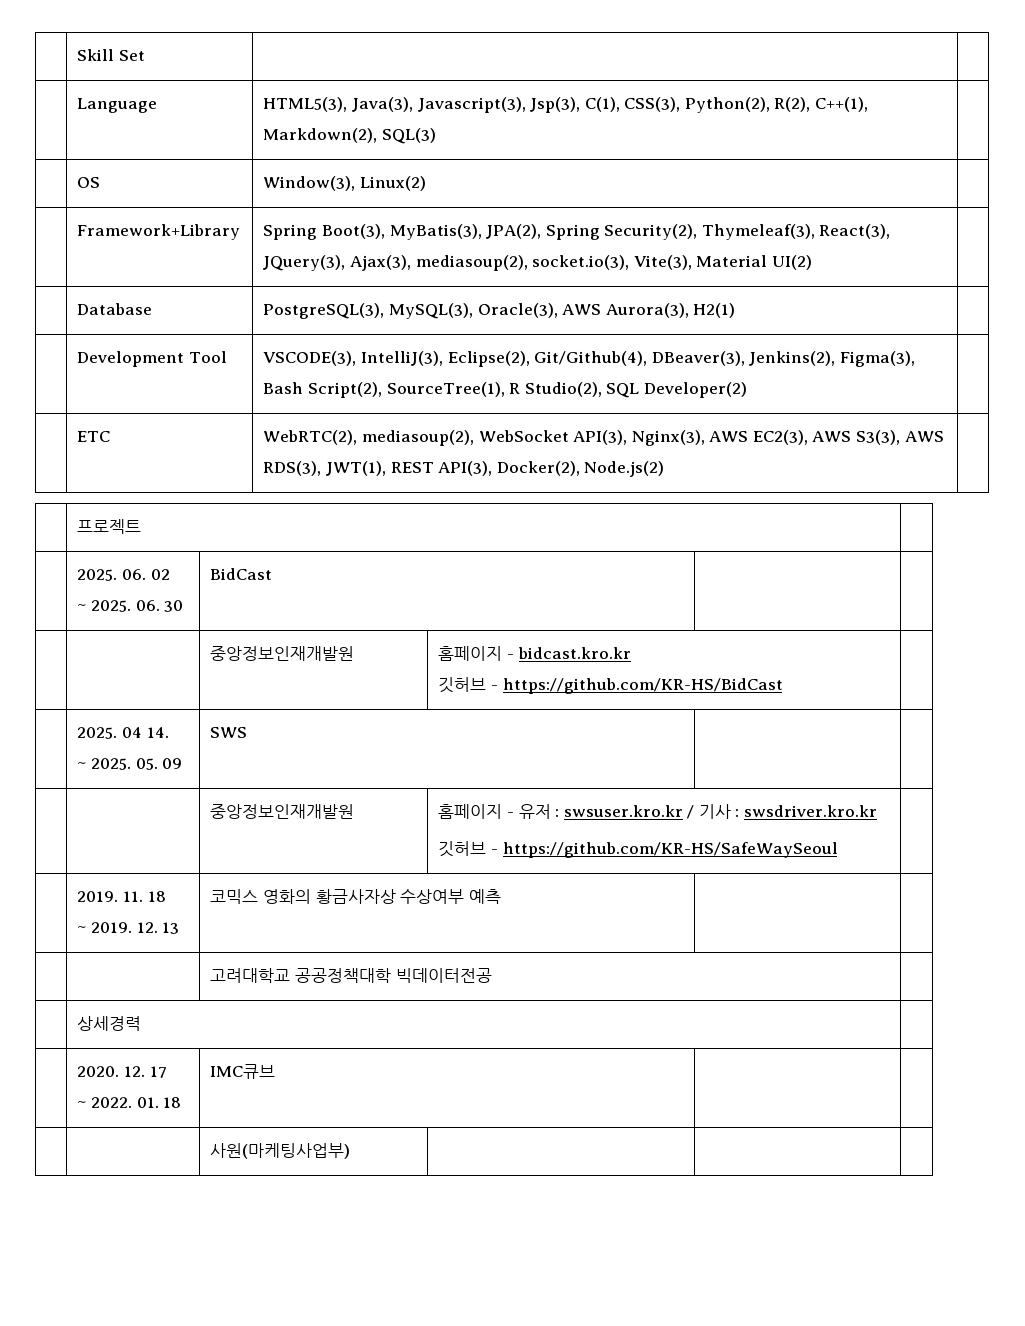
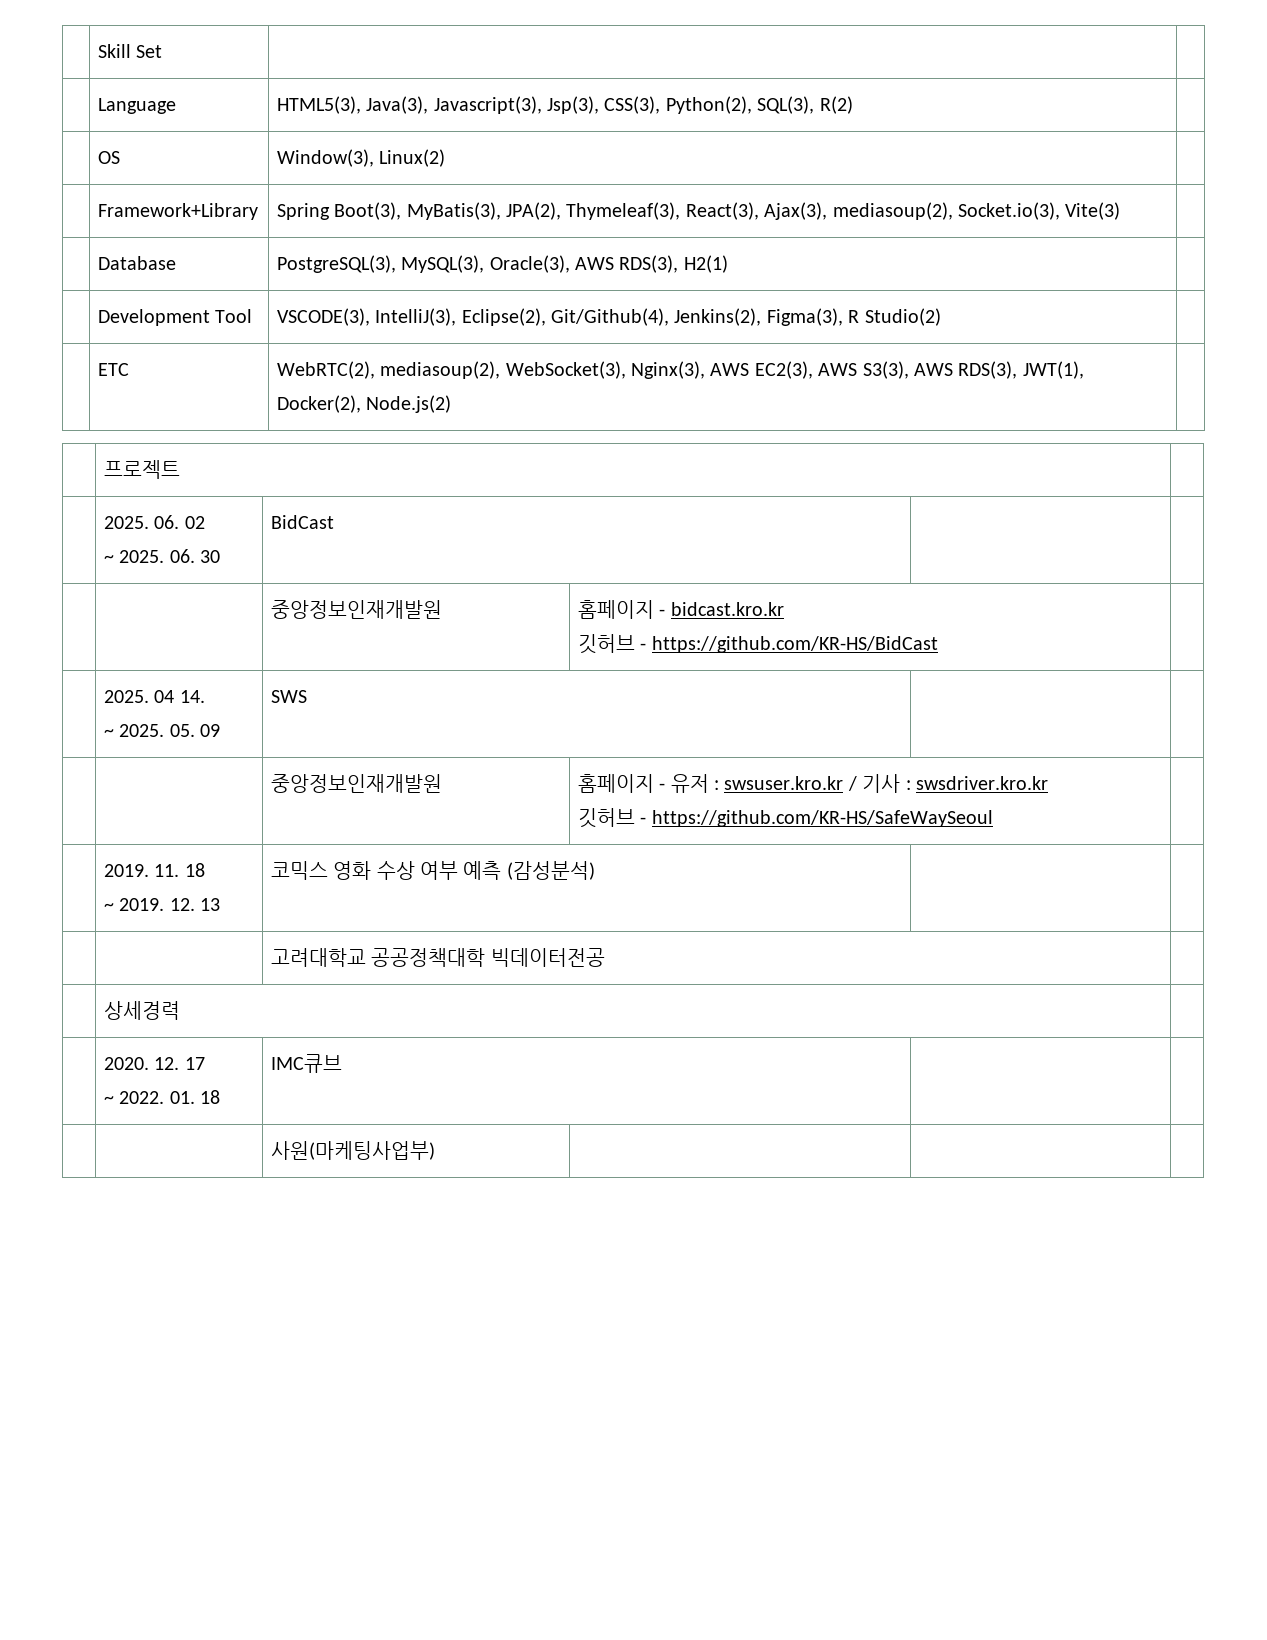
[584,97,620,112] C(1), -> (600, 105) none
[774,97,869,112] [263,128,436,144] R(2), C++(1), Markdown(2), SQL(3) -> [757,96,853,114] SQL(3), R(2)
[545,224,698,240] Spring Security(2), -> (562, 211) none
[263,255,346,271] JQuery(3), -> (759, 211) none
[532,255,812,270] socket.io(3), Vite(3), Material UI(2) -> [958,202,1121,220] Socket.io(3), Vite(3)
[605,303,689,318] Aurora(3), -> [619,255,679,273] RDS(3),
[651,351,745,366] DBeaver(3), -> (670, 317) none
[263,382,747,398] Bash Script(2), SourceTree(1), R Studio(2), SQL Developer(2) -> [848,308,941,326] R Studio(2)
[478,430,628,445] WebSocket API(3), -> [505,361,626,379] WebSocket(3),
[390,461,493,476] REST API(3), -> (1084, 370) none
[262,889,465,904] 영화의 황금사자상 수상여부 -> [333,861,459,880] 영화 수상 여부
(501, 896) none -> [506,861,595,880] (감성분석)

